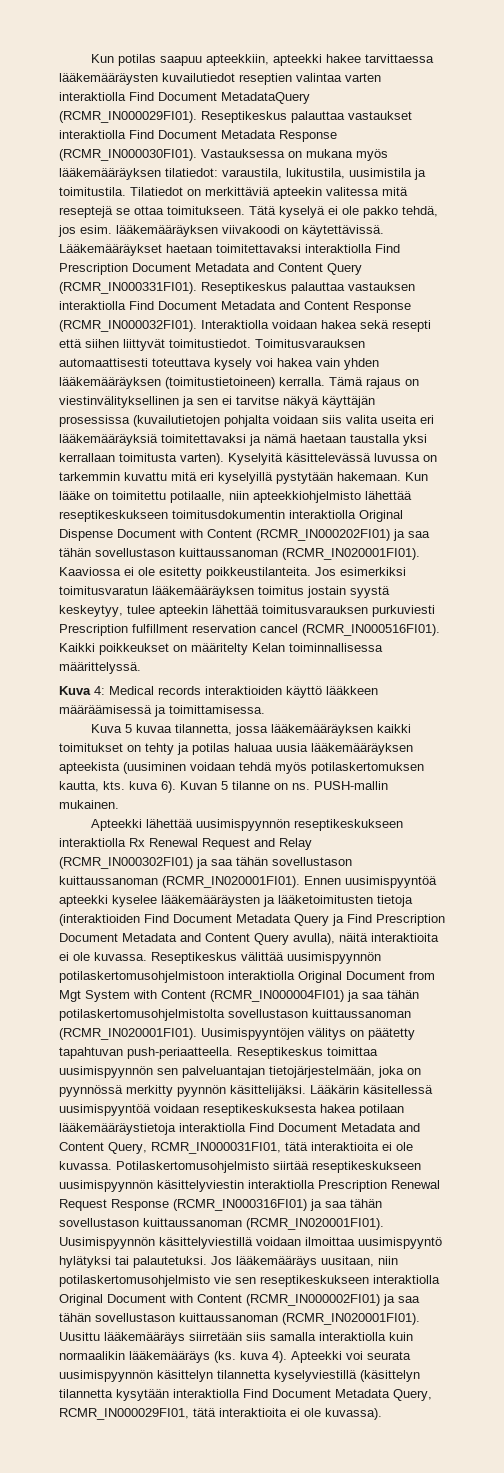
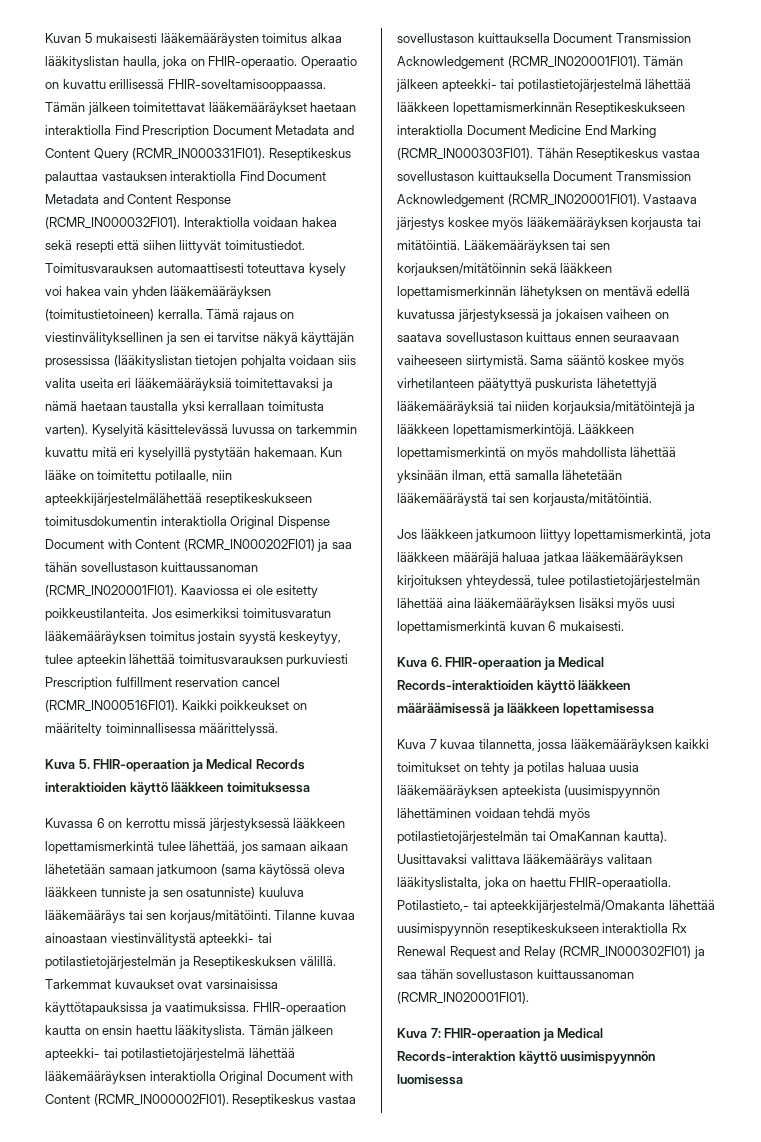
[90,54,434,66] [59,73,381,85] [59,92,310,104] [59,111,412,123] [59,130,337,142] [59,149,388,161] [59,168,426,180] [59,187,408,199] [59,206,438,218] [58,225,384,237] [59,244,301,256] Kun potilas saapuu apteekkiin, apteekki hakee tarvittaessa lääkemääräysten kuvailutiedot reseptien valintaa varten interaktiolla Find Document MetadataQuery (RCMR_IN000029FI01). Reseptikeskus palauttaa vastaukset interaktiolla Find Document Metadata Response (RCMR_IN000030FI01). Vastauksessa on mukana myös lääkemääräyksen tilatiedot: varaustila, lukitustila, uusimistila ja toimitustila. Tilatiedot on merkittäviä apteekin valitessa mitä reseptejä se ottaa toimitukseen. Tätä kyselyä ei ole pakko tehdä, jos esim. lääkemääräyksen viivakoodi on käytettävissä. Lääkemääräykset haetaan toimitettavaksi -> [45,33,342,46] [45,56,357,69] [45,79,326,92] [45,102,357,115] Kuvan 5 mukaisesti lääkemääräysten toimitus alkaa lääkityslistan haulla, joka on FHIR-operaatio. Operaatio on kuvattu erillisessä FHIR-soveltamisooppaassa. Tämän jälkeen toimitettavat lääkemääräykset haetaan
[133,415,220,427] (kuvailutietojen -> [113,355,238,368] (lääkityslistan tietojen
[253,491,412,503] apteekkiohjelmisto lähettää -> [45,493,202,506] apteekkijärjestelmälähettää
[252,643,285,652] Kelan -> (102, 729) none
[94,686,378,698] [59,705,265,717] [90,724,132,733] 4: Medical records interaktioiden käyttö lääkkeen määräämisessä ja toimittamisessa. // Kuva 5 -> [78,759,305,772] [45,782,310,795] [45,818,346,831] [45,841,348,854] [45,864,345,877] [45,887,304,900] [45,910,355,923] [45,933,272,946] [45,956,336,969] [45,979,278,989] [45,1002,346,1015] [45,1025,334,1038] [45,1048,295,1061] [45,1071,354,1084] [45,1094,356,1107] [397,33,691,43] [397,56,684,69] [396,79,692,92] [397,102,686,115] [397,125,657,138] [397,148,700,161] [397,171,691,181] [397,194,698,207] [396,217,701,230] [397,240,610,253] [397,263,613,276] [397,286,691,299] [397,309,669,322] [397,332,680,342] [397,355,684,368] [397,378,657,391] [397,401,696,414] [397,424,635,437] [397,447,677,460] [397,470,623,483] [397,493,652,506] [397,529,711,542] [397,552,684,565] [397,575,700,588] [397,598,675,611] [397,621,624,634] [397,657,605,670] [397,680,631,693] [397,703,654,716] [397,739,437,749] 5. FHIR-operaation ja Medical Records interaktioiden käyttö lääkkeen toimituksessa // Kuvassa 6 on kerrottu missä järjestyksessä lääkkeen lopettamismerkintä tulee lähettää, jos samaan aikaan lähetetään samaan jatkumoon (sama käytössä oleva lääkkeen tunniste ja sen osatunniste) kuuluva lääkemääräys tai sen korjaus/mitätöinti. Tilanne kuvaa ainoastaan viestinvälitystä apteekki- tai potilastietojärjestelmän ja Reseptikeskuksen välillä. Tarkemmat kuvaukset ovat varsinaisissa käyttötapauksissa ja vaatimuksissa. FHIR-operaation kautta on ensin haettu lääkityslista. Tämän jälkeen apteekki- tai potilastietojärjestelmä lähettää lääkemääräyksen interaktiolla Original Document with Content (RCMR_IN000002FI01). Reseptikeskus vastaa sovellustason kuittauksella Document Transmission Acknowledgement (RCMR_IN020001FI01). Tämän jälkeen apteekki- tai potilastietojärjestelmä lähettää lääkkeen lopettamismerkinnän Reseptikeskukseen interaktiolla Document Medicine End Marking (RCMR_IN000303FI01). Tähän Reseptikeskus vastaa sovellustason kuittauksella Document Transmission Acknowledgement (RCMR_IN020001FI01). Vastaava järjestys koskee myös lääkemääräyksen korjausta tai mitätöintiä. Lääkemääräyksen tai sen korjauksen/mitätöinnin sekä lääkkeen lopettamismerkinnän lähetyksen on mentävä edellä kuvatussa järjestyksessä ja jokaisen vaiheen on saatava sovellustason kuittaus ennen seuraavaan vaiheeseen siirtymistä. Sama sääntö koskee myös virhetilanteen päätyttyä puskurista lähetettyjä lääkemääräyksiä tai niiden korjauksia/mitätöintejä ja lääkkeen lopettamismerkintöjä. Lääkkeen lopettamismerkintä on myös mahdollista lähettää yksinään ilman, että samalla lähetetään lääkemääräystä tai sen korjausta/mitätöintiä. // Jos lääkkeen jatkumoon liittyy lopettamismerkintä, jota lääkkeen määräjä haluaa jatkaa lääkemääräyksen kirjoituksen yhteydessä, tulee potilastietojärjestelmän lähettää aina lääkemääräyksen lisäksi myös uusi lopettamismerkintä kuvan 6 mukaisesti. // Kuva 6. FHIR-operaation ja Medical Records-interaktioiden käyttö lääkkeen määräämisessä ja lääkkeen lopettamisessa // Kuva 7
[123,762,186,774] (uusiminen -> [564,785,661,798] [397,808,471,818] (uusimispyynnön lähettäminen
[311,762,424,774] [59,781,388,793] [59,800,119,809] [90,819,142,831] potilaskertomuksen kautta, kts. kuva 6). Kuvan 5 tilanne on ns. PUSH-mallin mukainen. // Apteekki -> [397,831,667,844] [397,854,652,867] [397,877,672,890] [397,900,666,913] potilastietojärjestelmän tai OmaKannan kautta). Uusittavaksi valittava lääkemääräys valitaan lääkityslistalta, joka on haettu FHIR-operaatiolla. Potilastieto,- tai apteekkijärjestelmä/Omakanta
[304,876,437,888] [59,895,413,907] [59,914,445,926] [59,933,439,945] [59,952,381,964] [59,971,435,983] [59,990,419,1002] [59,1009,411,1021] [59,1028,415,1040] [59,1047,378,1059] [59,1066,421,1078] [59,1085,433,1097] [59,1104,404,1116] [59,1123,420,1135] [59,1142,413,1154] [59,1161,421,1173] [59,1180,440,1192] [59,1199,382,1211] [59,1218,384,1230] [59,1237,442,1249] [59,1256,398,1268] [59,1275,440,1287] [59,1294,420,1306] [59,1313,420,1325] [59,1332,413,1344] [59,1351,411,1363] [59,1370,420,1382] [59,1389,432,1401] [59,1408,382,1420] Ennen uusimispyyntöä apteekki kyselee lääkemääräysten ja lääketoimitusten tietoja (interaktioiden Find Document Metadata Query ja Find Prescription Document Metadata and Content Query avulla), näitä interaktioita ei ole kuvassa. Reseptikeskus välittää uusimispyynnön potilaskertomusohjelmistoon interaktiolla Original Document from Mgt System with Content (RCMR_IN000004FI01) ja saa tähän potilaskertomusohjelmistolta sovellustason kuittaussanoman (RCMR_IN020001FI01). Uusimispyyntöjen välitys on päätetty tapahtuvan push-periaatteella. Reseptikeskus toimittaa uusimispyynnön sen palveluantajan tietojärjestelmään, joka on pyynnössä merkitty pyynnön käsittelijäksi. Lääkärin käsitellessä uusimispyyntöä voidaan reseptikeskuksesta hakea potilaan lääkemääräystietoja interaktiolla Find Document Metadata and Content Query, RCMR_IN000031FI01, tätä interaktioita ei ole kuvassa. Potilaskertomusohjelmisto siirtää reseptikeskukseen uusimispyynnön käsittelyviestin interaktiolla Prescription Renewal Request Response (RCMR_IN000316FI01) ja saa tähän sovellustason kuittaussanoman (RCMR_IN020001FI01). Uusimispyynnön käsittelyviestillä voidaan ilmoittaa uusimispyyntö hylätyksi tai palautetuksi. Jos lääkemääräys uusitaan, niin potilaskertomusohjelmisto vie sen reseptikeskukseen interaktiolla Original Document with Content (RCMR_IN000002FI01) ja saa tähän sovellustason kuittaussanoman (RCMR_IN020001FI01). Uusittu lääkemääräys siirretään siis samalla interaktiolla kuin normaalikin lääkemääräys (ks. kuva 4). Apteekki voi seurata uusimispyynnön käsittelyn tilannetta kyselyviestillä (käsittelyn tilannetta kysytään interaktiolla Find Document Metadata Query, RCMR_IN000029FI01, tätä interaktioita ei ole kuvassa). -> [397,1028,604,1041] [397,1051,656,1064] [397,1074,463,1085] // Kuva 7: FHIR-operaation ja Medical Records-interaktion käyttö uusimispyynnön luomisessa

